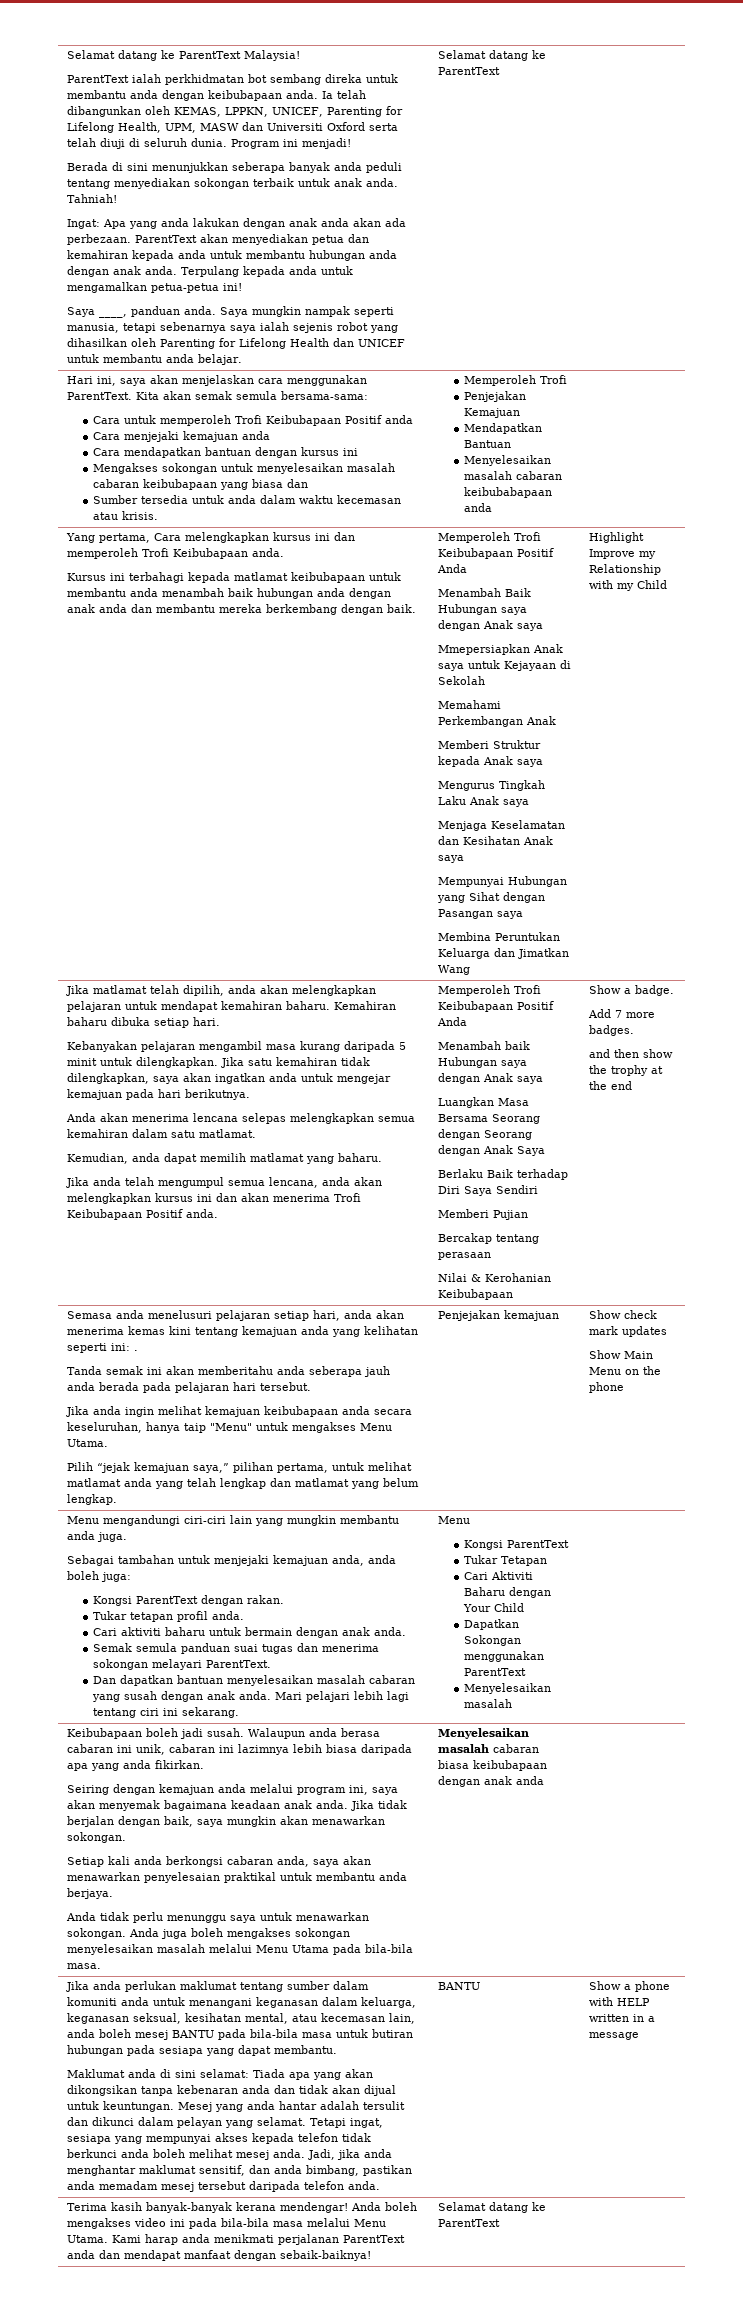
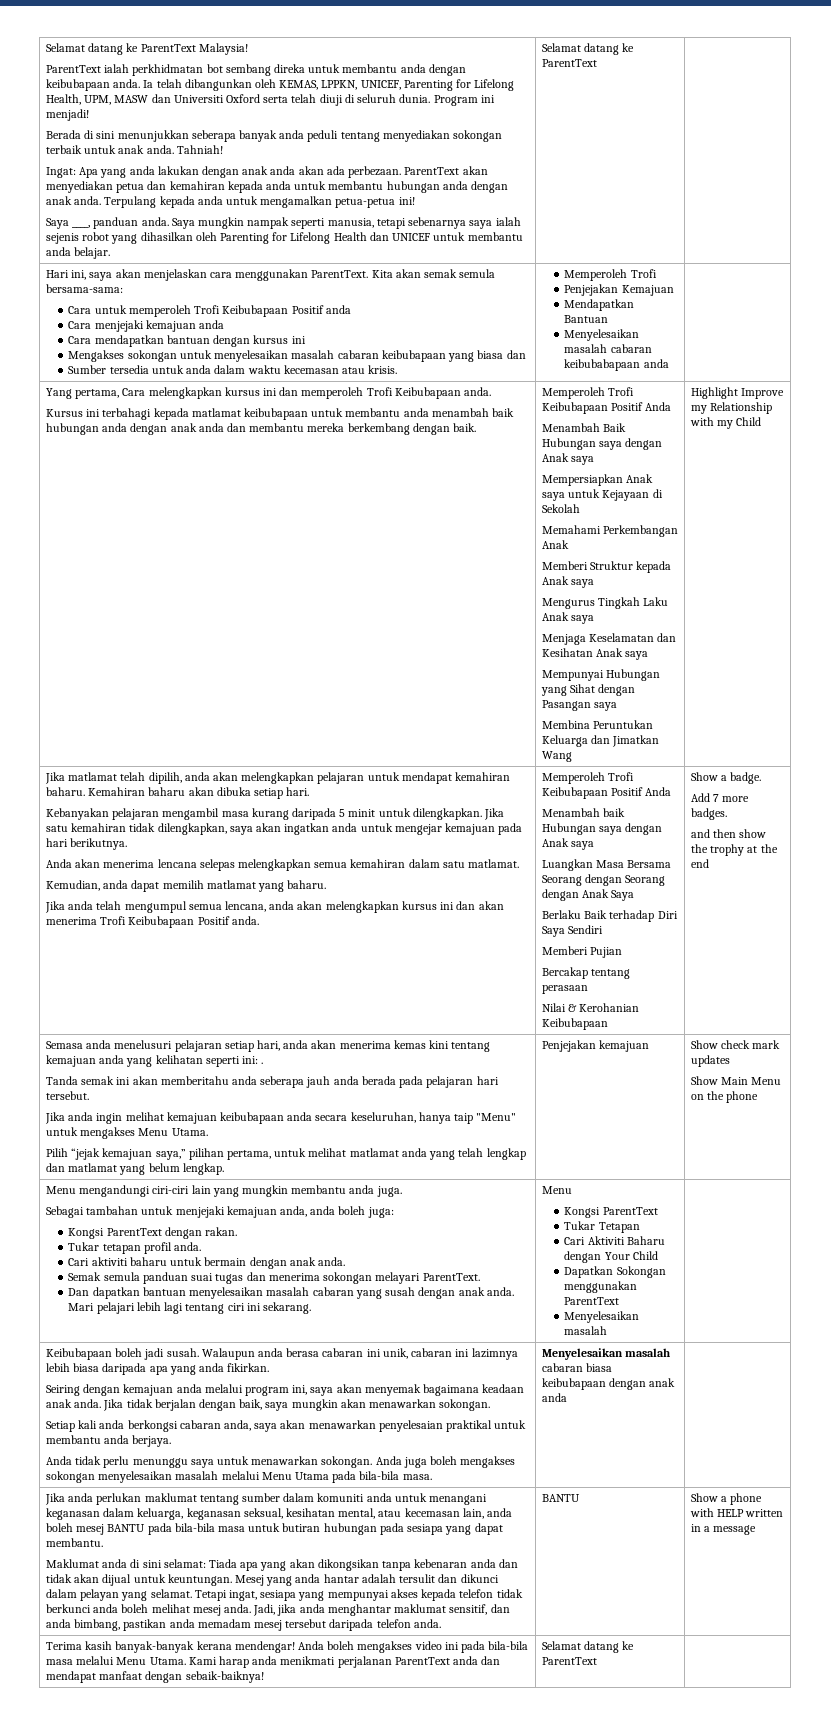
[437,644,530,655] Mmepersiapkan -> [541,474,623,486] Mempersiapkan
(107, 1021) none -> [188,787,214,796] akan

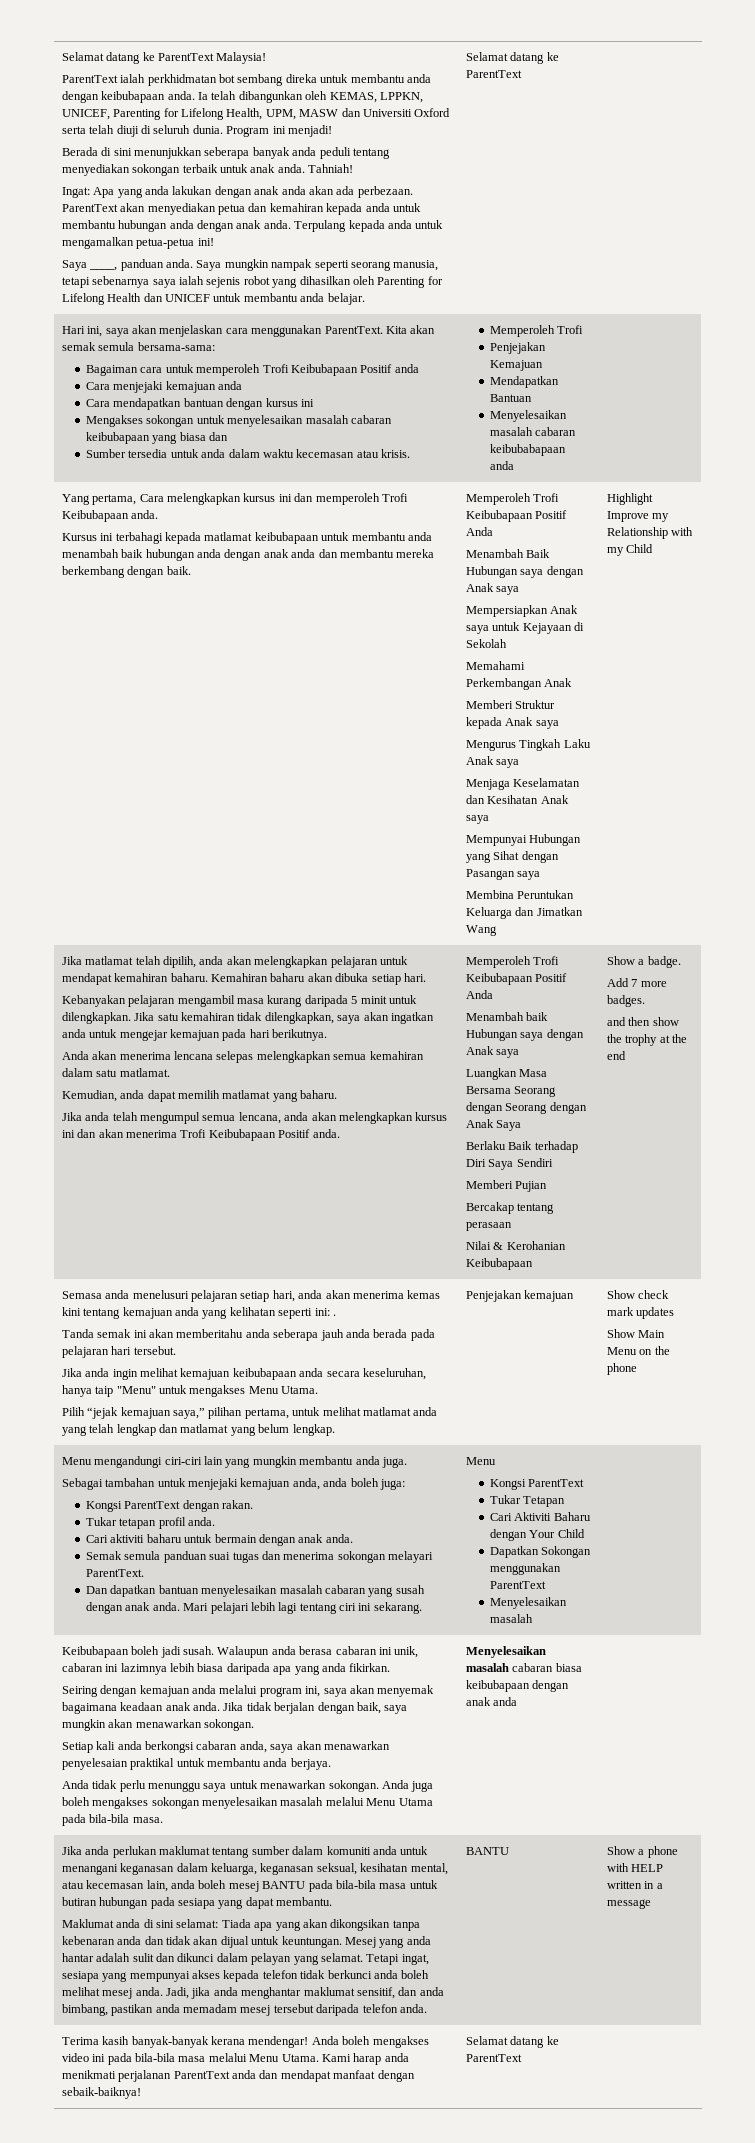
(326, 223) none -> [350,261,391,271] seorang
[68,306,92,314] Cara -> [86,365,163,376] Bagaiman cara
[399,1574,436,1583] tersulit -> [132,1953,154,1962] sulit

